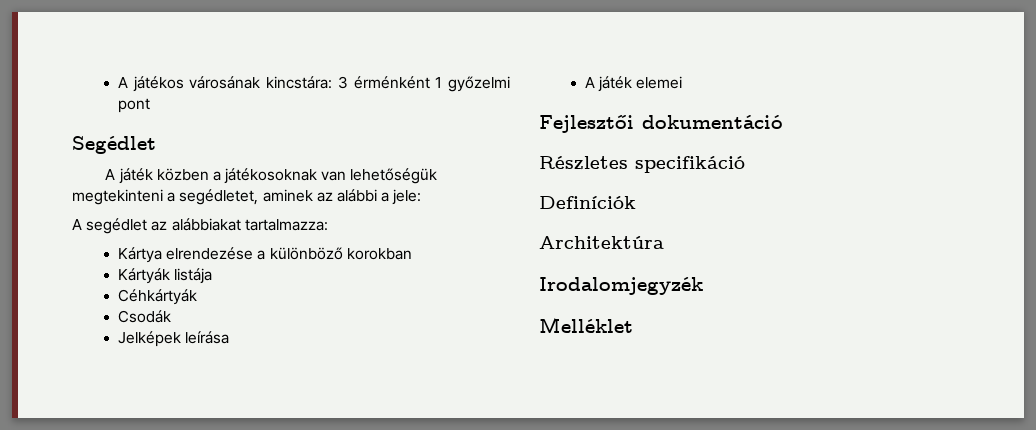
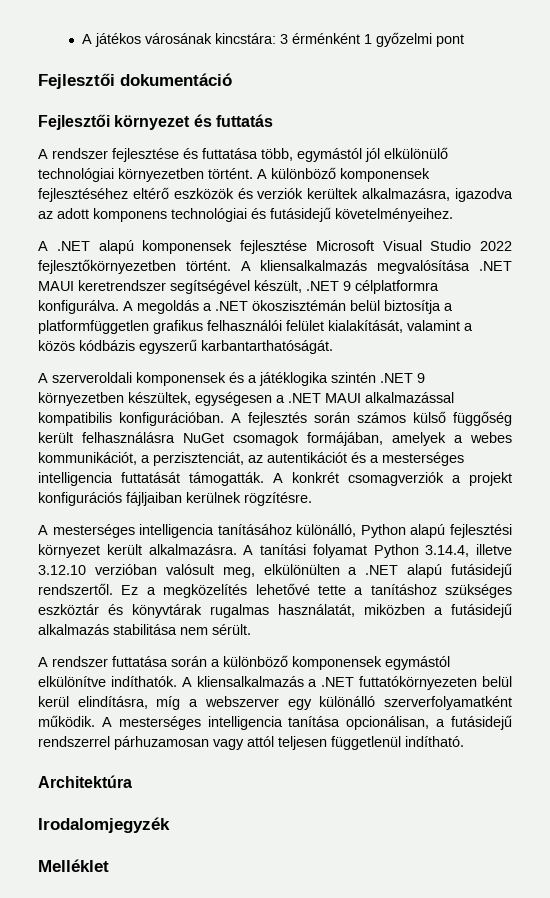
[72,136,156,154] [105,168,438,184] [72,189,422,205] [72,218,328,234] [118,247,412,263] [118,268,213,284] [118,289,198,305] [118,310,172,323] [118,331,230,347] [585,76,683,92] [539,115,783,133] [539,156,745,173] [539,196,636,209] Segédlet // A játék közben a játékosoknak van lehetőségük megtekinteni a segédletet, aminek az alábbi a jele: // A segédlet az alábbiakat tartalmazza: // Kártya elrendezése a különböző korokban // Kártyák listája // Céhkártyák // Csodák // Jelképek leírása // A játék elemei // Fejlesztői dokumentáció // Részletes specifikáció // Definíciók -> [38,73,232,89] [38,114,273,130] [38,147,448,162] [38,167,430,182] [38,187,513,202] [38,207,453,222] [38,240,512,254] [38,259,512,274] [38,280,439,294] [38,300,453,314] [38,320,473,334] [38,339,333,354] [38,372,425,386] [38,392,454,406] [38,411,512,426] [38,432,512,446] [38,452,464,466] [38,472,512,486] [38,492,312,506] [38,524,512,538] [38,544,512,558] [38,563,512,578] [38,583,512,598] [38,603,512,618] [38,624,251,635] [38,655,450,670] [38,676,512,690] [38,696,512,710] [38,715,512,730] [38,736,464,750] Fejlesztői dokumentáció // Fejlesztői környezet és futtatás // A rendszer fejlesztése és futtatása több, egymástól jól elkülönülő technológiai környezetben történt. A különböző komponensek fejlesztéséhez eltérő eszközök és verziók kerültek alkalmazásra, igazodva az adott komponens technológiai és futásidejű követelményeihez. // A .NET alapú komponensek fejlesztése Microsoft Visual Studio 2022 fejlesztőkörnyezetben történt. A kliensalkalmazás megvalósítása .NET MAUI keretrendszer segítségével készült, .NET 9 célplatformra konfigurálva. A megoldás a .NET ökoszisztémán belül biztosítja a platformfüggetlen grafikus felhasználói felület kialakítását, valamint a közös kódbázis egyszerű karbantarthatóságát. // A szerveroldali komponensek és a játéklogika szintén .NET 9 környezetben készültek, egységesen a .NET MAUI alkalmazással kompatibilis konfigurációban. A fejlesztés során számos külső függőség került felhasználásra NuGet csomagok formájában, amelyek a webes kommunikációt, a perzisztenciát, az autentikációt és a mesterséges intelligencia futtatását támogatták. A konkrét csomagverziók a projekt konfigurációs fájljaiban kerülnek rögzítésre. // A mesterséges intelligencia tanításához különálló, Python alapú fejlesztési környezet került alkalmazásra. A tanítási folyamat Python 3.14.4, illetve 3.12.10 verzióban valósult meg, elkülönülten a .NET alapú futásidejű rendszertől. Ez a megközelítés lehetővé tette a tanításhoz szükséges eszköztár és könyvtárak rugalmas használatát, miközben a futásidejű alkalmazás stabilitása nem sérült. // A rendszer futtatása során a különböző komponensek egymástól elkülönítve indíthatók. A kliensalkalmazás a .NET futtatókörnyezeten belül kerül elindításra, míg a webszerver egy különálló szerverfolyamatként működik. A mesterséges intelligencia tanítása opcionálisan, a futásidejű rendszerrel párhuzamosan vagy attól teljesen függetlenül indítható.

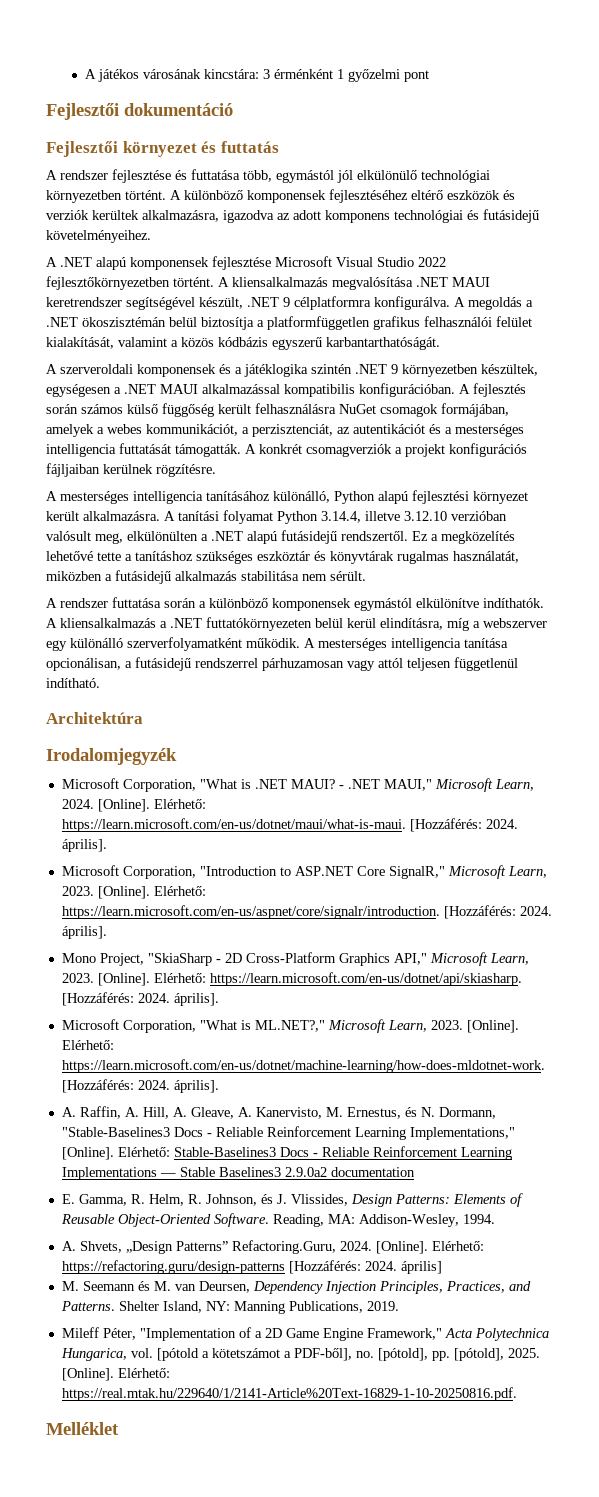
(170, 825) none -> [61,778,534,792] [61,799,206,812] [61,818,518,832] [61,839,107,852] [61,865,547,879] [61,886,206,899] [61,905,552,919] [61,926,107,939] [61,952,529,966] [61,972,522,986] [61,992,219,1006] [61,1019,519,1033] [61,1040,114,1050] [61,1059,545,1073] [61,1079,219,1093] [61,1106,496,1119] [61,1126,515,1140] [61,1146,512,1160] [61,1167,415,1180] [61,1193,523,1207] [60,1213,495,1227] [61,1240,484,1254] [61,1260,442,1274] [61,1281,531,1294] [60,1301,399,1314] [61,1327,549,1341] [60,1348,540,1361] [61,1368,170,1381] [61,1387,517,1401] // Microsoft Corporation, "What is .NET MAUI? - .NET MAUI," Microsoft Learn, 2024. [Online]. Elérhető: https://learn.microsoft.com/en-us/dotnet/maui/what-is-maui. [Hozzáférés: 2024. április]. // Microsoft Corporation, "Introduction to ASP.NET Core SignalR," Microsoft Learn, 2023. [Online]. Elérhető: https://learn.microsoft.com/en-us/aspnet/core/signalr/introduction. [Hozzáférés: 2024. április]. // Mono Project, "SkiaSharp - 2D Cross-Platform Graphics API," Microsoft Learn, 2023. [Online]. Elérhető: https://learn.microsoft.com/en-us/dotnet/api/skiasharp. [Hozzáférés: 2024. április]. // Microsoft Corporation, "What is ML.NET?," Microsoft Learn, 2023. [Online]. Elérhető: https://learn.microsoft.com/en-us/dotnet/machine-learning/how-does-mldotnet-work. [Hozzáférés: 2024. április]. // A. Raffin, A. Hill, A. Gleave, A. Kanervisto, M. Ernestus, és N. Dormann, "Stable-Baselines3 Docs - Reliable Reinforcement Learning Implementations," [Online]. Elérhető: Stable-Baselines3 Docs - Reliable Reinforcement Learning Implementations — Stable Baselines3 2.9.0a2 documentation // E. Gamma, R. Helm, R. Johnson, és J. Vlissides, Design Patterns: Elements of Reusable Object-Oriented Software. Reading, MA: Addison-Wesley, 1994. // A. Shvets, „Design Patterns” Refactoring.Guru, 2024. [Online]. Elérhető: https://refactoring.guru/design-patterns [Hozzáférés: 2024. április] // M. Seemann és M. van Deursen, Dependency Injection Principles, Practices, and Patterns. Shelter Island, NY: Manning Publications, 2019. // Mileff Péter, "Implementation of a 2D Game Engine Framework," Acta Polytechnica Hungarica, vol. [pótold a kötetszámot a PDF-ből], no. [pótold], pp. [pótold], 2025. [Online]. Elérhető: https://real.mtak.hu/229640/1/2141-Article%20Text-16829-1-10-20250816.pdf.

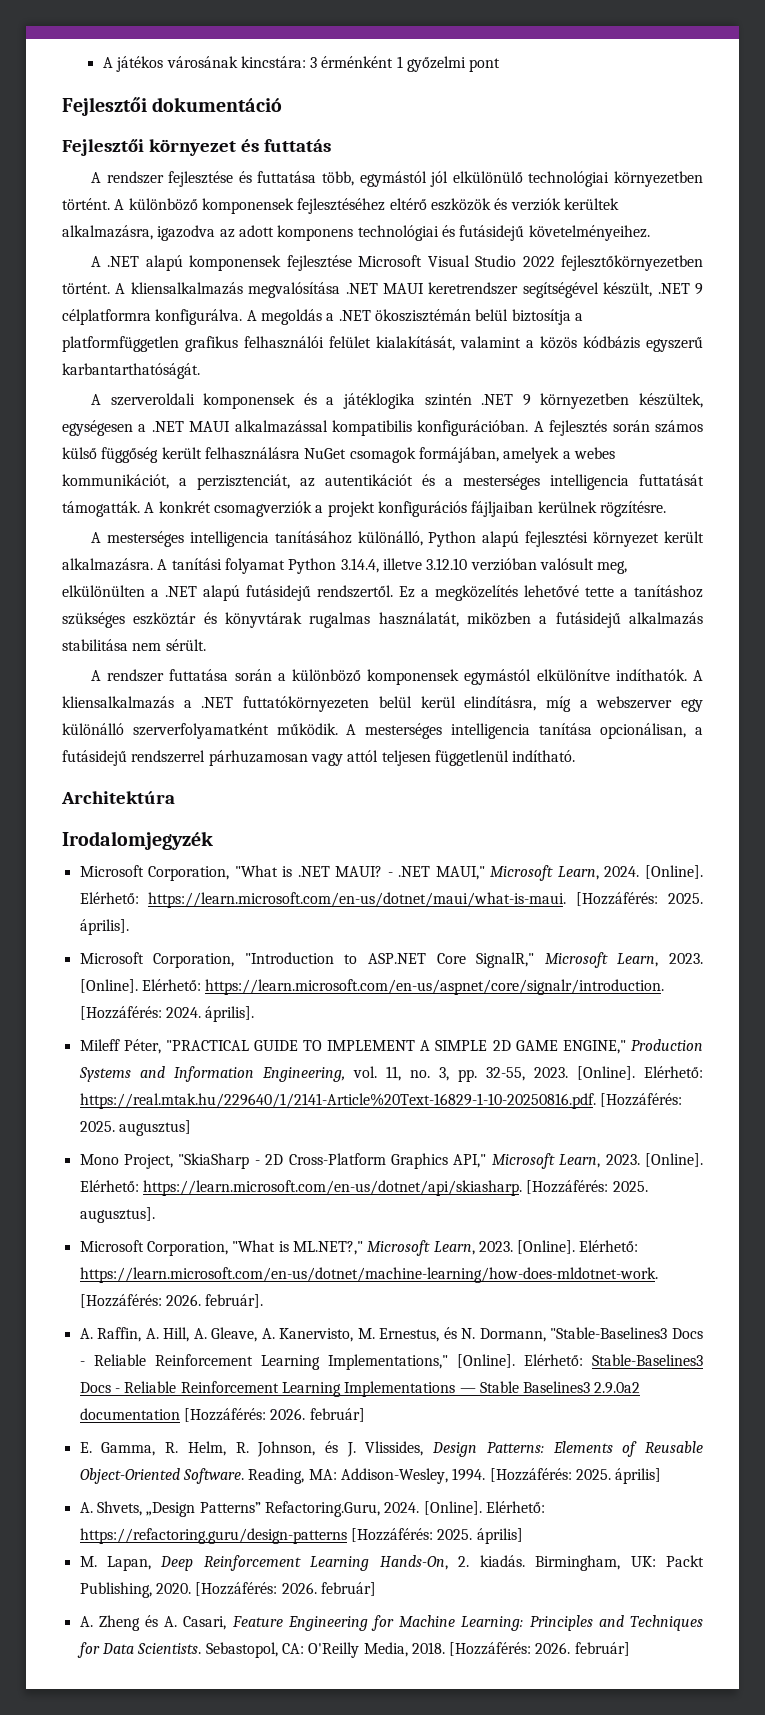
[485,819,518,829] 2024. -> [667,893,703,904] 2025.
(107, 932) none -> [79,1039,703,1054] [78,1066,703,1082] [79,1093,682,1109] [79,1120,191,1136] // Mileff Péter, "PRACTICAL GUIDE TO IMPLEMENT A SIMPLE 2D GAME ENGINE," Production Systems and Information Engineering, vol. 11, no. 3, pp. 32-55, 2023. [Online]. Elérhető: https://real.mtak.hu/229640/1/2141-Article%20Text-16829-1-10-20250816.pdf. [Hozzáférés: 2025. augusztus]
[137,993,219,1006] 2024. április]. -> [612,1181,648,1192] [79,1207,155,1223] 2025. augusztus].
[137,1080,219,1093] 2024. április]. -> [165,1294,264,1308] 2026. február].
(415, 1172) none -> [183,1408,365,1422] [Hozzáférés: 2026. február]
(495, 1219) none -> [489,1468,662,1484] [Hozzáférés: 2025. április]
[364,1261,397,1271] 2024. -> [437,1529,473,1540] 2025.
[82,1281,531,1294] [60,1301,399,1314] [61,1327,549,1341] [60,1348,540,1361] [61,1368,170,1381] [61,1387,517,1401] [46,1422,119,1435] Seemann és M. van Deursen, Dependency Injection Principles, Practices, and Patterns. Shelter Island, NY: Manning Publications, 2019. // Mileff Péter, "Implementation of a 2D Game Engine Framework," Acta Polytechnica Hungarica, vol. [pótold a kötetszámot a PDF-ből], no. [pótold], pp. [pótold], 2025. [Online]. Elérhető: https://real.mtak.hu/229640/1/2141-Article%20Text-16829-1-10-20250816.pdf. // Melléklet -> [107,1555,705,1571] [79,1582,376,1598] [79,1615,704,1631] [76,1642,630,1658] Lapan, Deep Reinforcement Learning Hands-On, 2. kiadás. Birmingham, UK: Packt Publishing, 2020. [Hozzáférés: 2026. február] // A. Zheng és A. Casari, Feature Engineering for Machine Learning: Principles and Techniques for Data Scientists. Sebastopol, CA: O'Reilly Media, 2018. [Hozzáférés: 2026. február]

